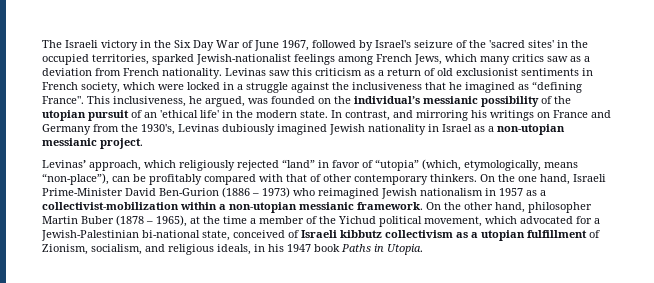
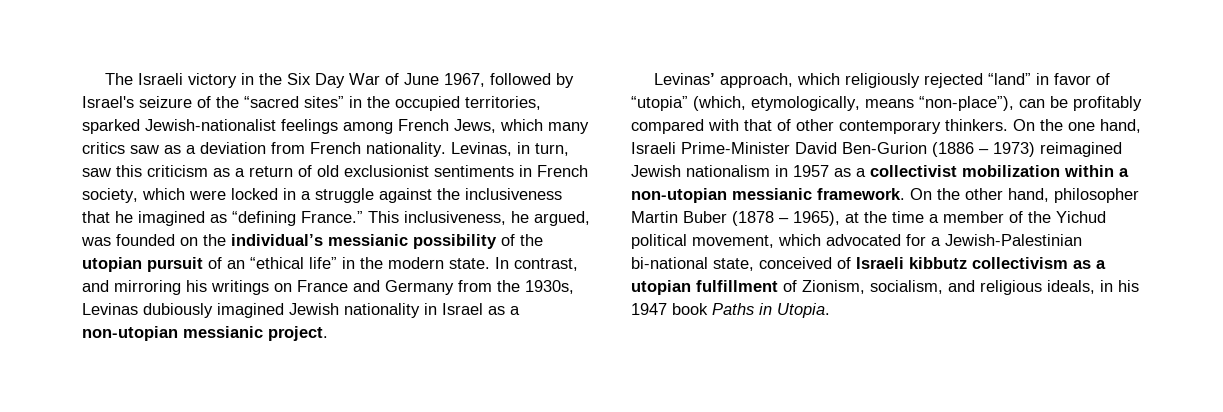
[489,40,554,48] 'sacred sites' -> [244,96,344,108] “sacred sites”
[225,68,266,76] Levinas -> [451,142,569,156] Levinas, in turn,
[42,96,84,104] France". -> [301,211,363,223] France.”
[160,110,219,118] 'ethical life' -> [250,257,337,269] “ethical life”
[141,124,175,135] 1930's, -> [525,280,574,294] 1930s,
[293,188,315,196] who -> (1035, 149) none
[42,202,179,210] collectivist-mobilization -> [870,165,1060,177] collectivist mobilization

